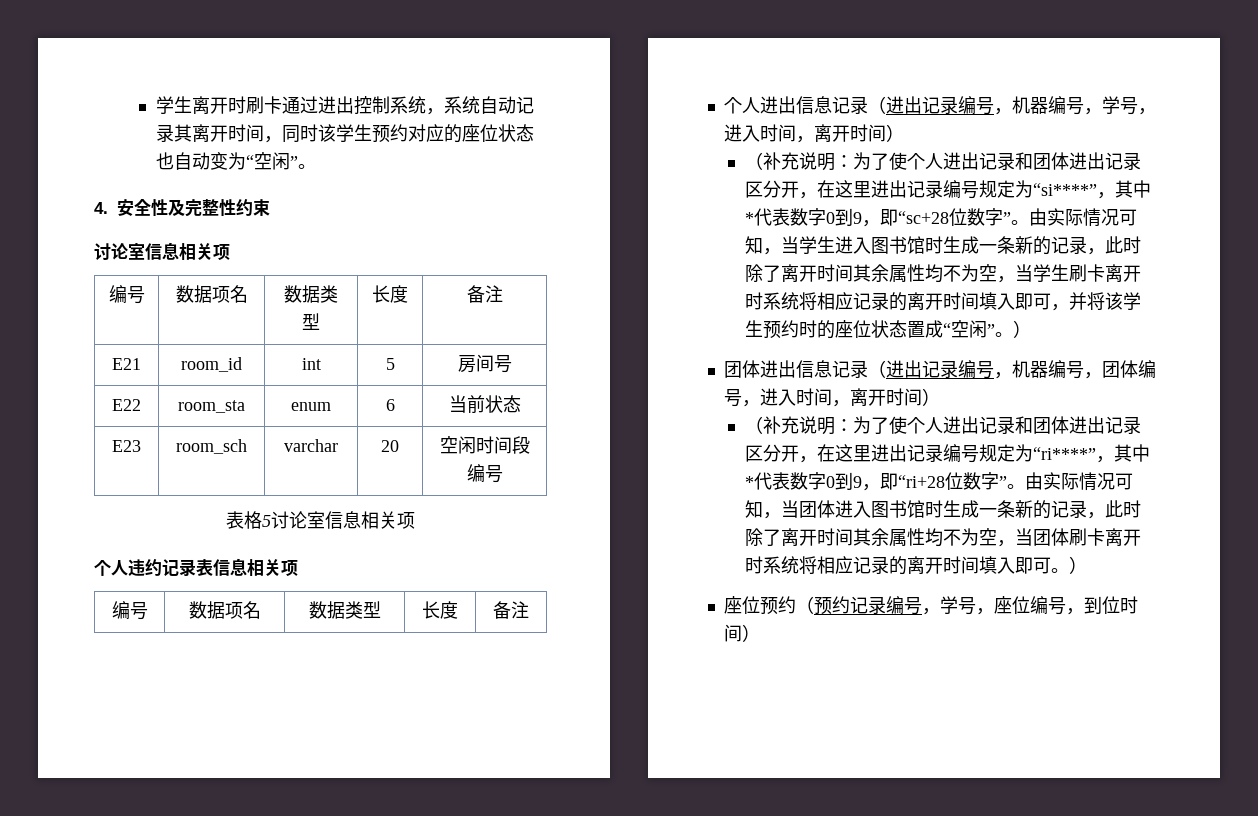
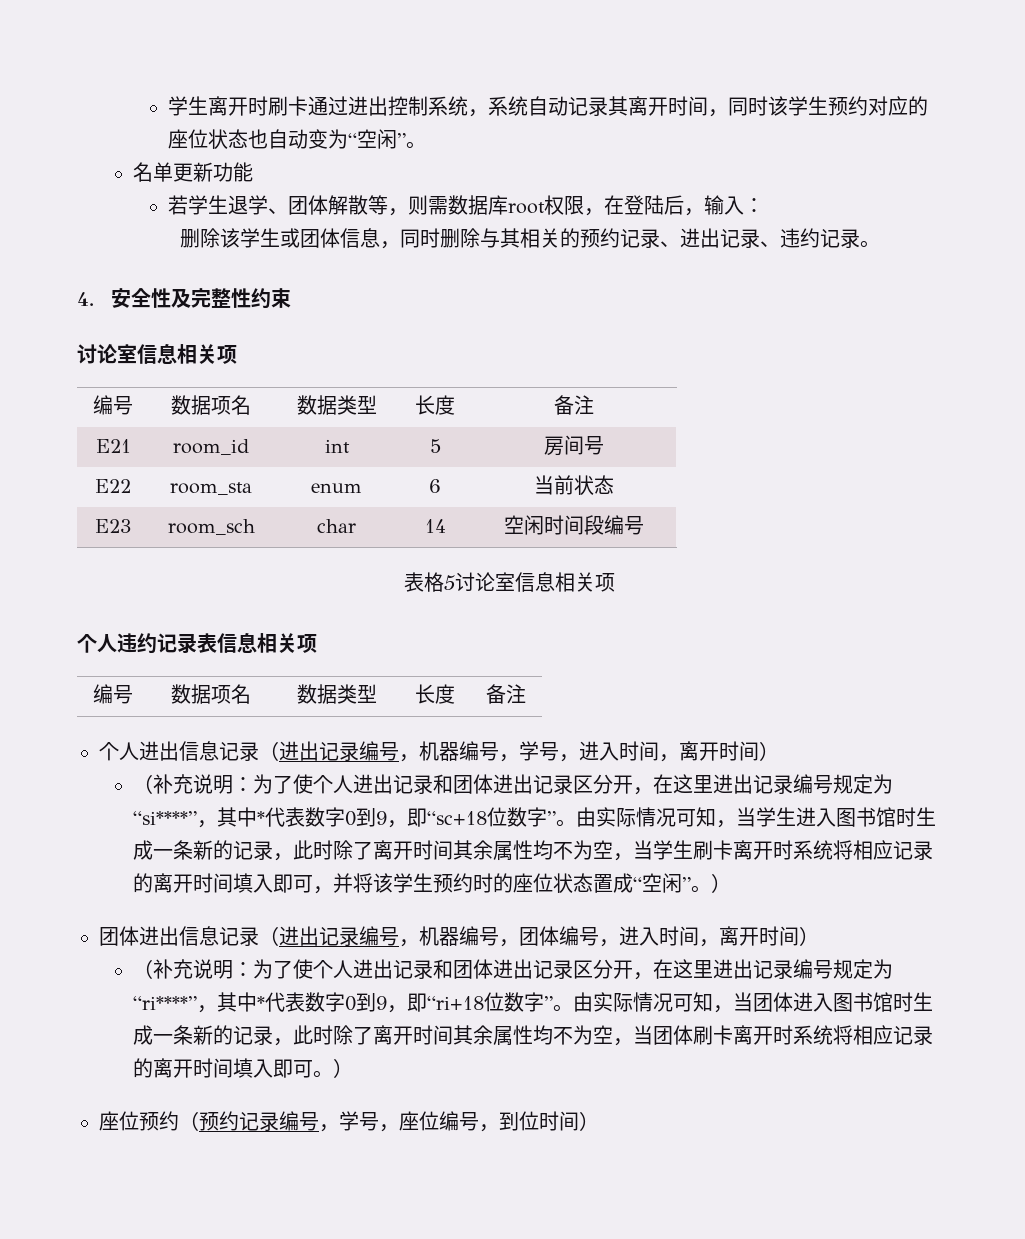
(316, 166) none -> [133,162,254,182] [167,195,764,216] [180,228,881,249] // 名单更新功能 // 若学生退学、团体解散等，则需数据库root权限，在登陆后，输入： // 删除该学生或团体信息，同时删除与其相关的预约记录、进出记录、违约记录。
[284,439,338,452] [381,440,399,452] varchar | 20 -> [317,519,356,533] [424,519,446,533] char | 14
[897,211,949,224] “sc+28 -> [427,811,488,825] “sc+18
[897,475,945,488] “ri+28 -> [427,996,485,1010] “ri+18

